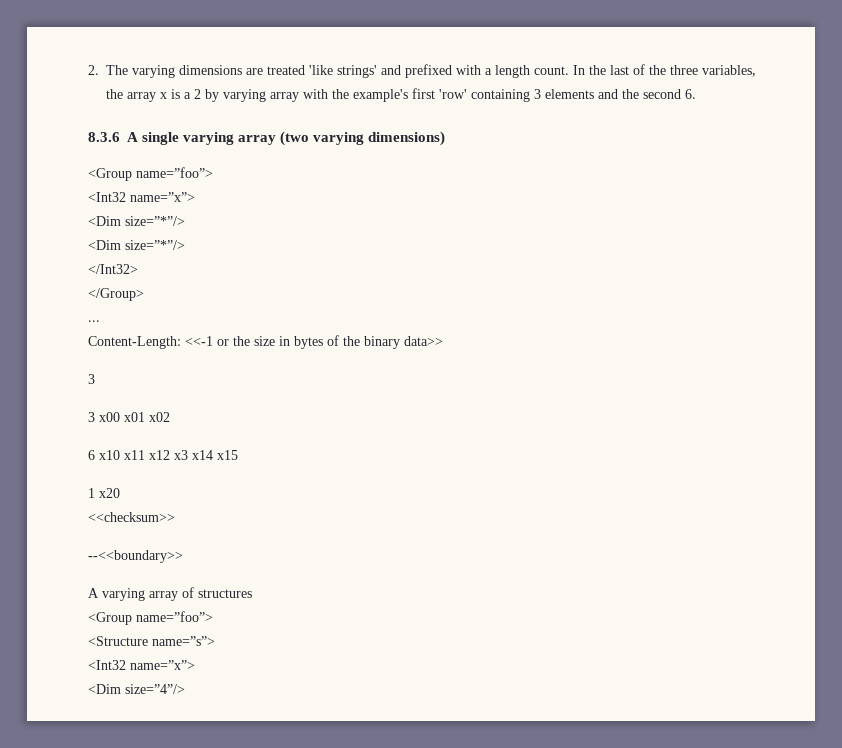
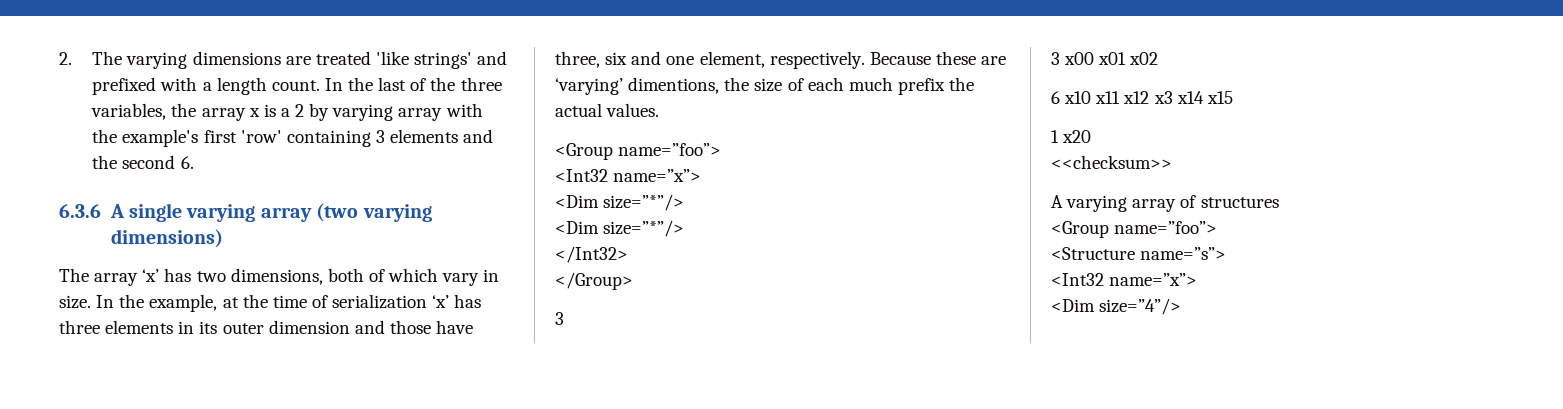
[88,132,120,142] 8.3.6 -> [59,204,101,218] 6.3.6
(446, 138) none -> [59,268,500,286] [59,294,482,312] [59,320,474,334] [555,51,1007,69] [555,77,975,95] [555,103,660,117] // The array ‘x’ has two dimensions, both of which vary in size. In the example, at the time of serialization ‘x’ has three elements in its outer dimension and those have three, six and one element, respectively. Because these are ‘varying’ dimentions, the size of each much prefix the actual values.
[88,320,100,322] [88,335,443,349] // ... // Content-Length: <<-1 or the size in bytes of the binary data>> -> (633, 281) none
[88,550,183,563] // --<<boundary>> -> (1172, 162) none

